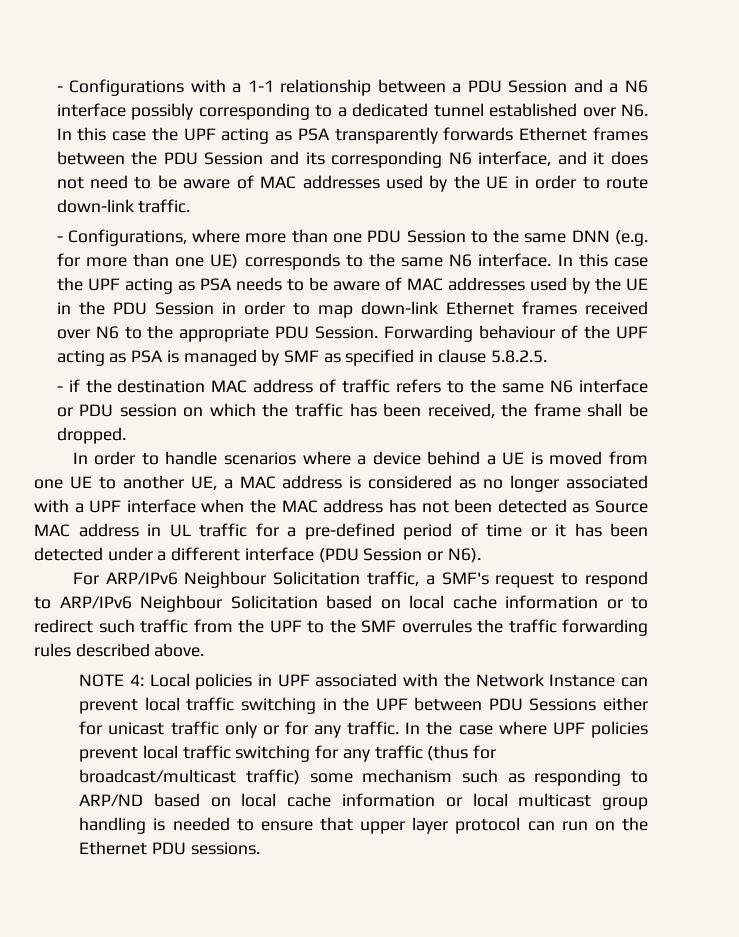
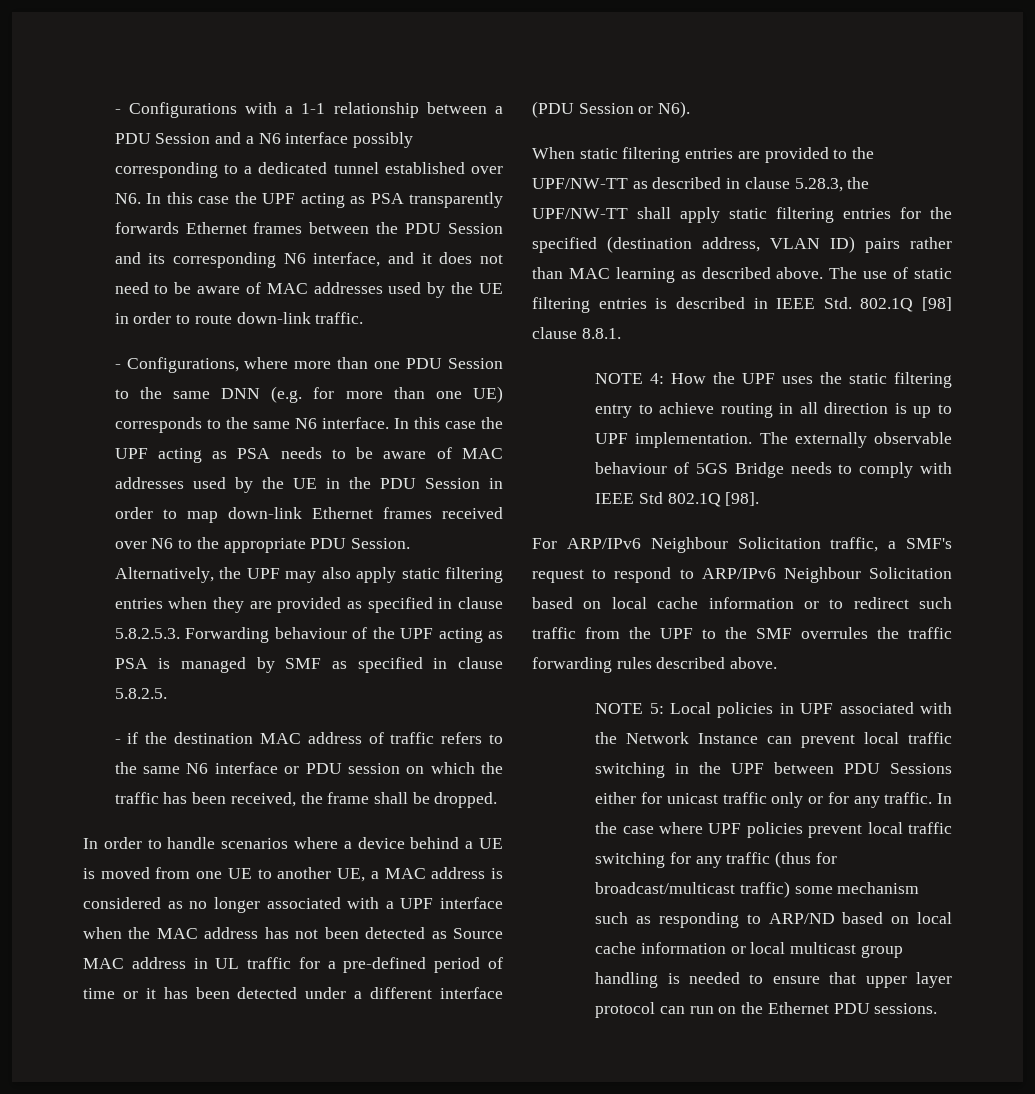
(379, 332) none -> [114,567,503,583] [114,597,503,613] [114,628,180,639] Alternatively, the UPF may also apply static filtering entries when they are provided as specified in clause 5.8.2.5.3.
(481, 555) none -> [532,147,875,163] [532,177,870,192] [532,207,952,223] [532,236,952,253] [532,267,953,283] [532,297,952,313] [532,327,621,339] [595,372,952,388] [595,402,952,418] [595,432,952,448] [595,462,952,478] [595,492,760,507] // When static filtering entries are provided to the UPF/NW-TT as described in clause 5.28.3, the UPF/NW-TT shall apply static filtering entries for the specified (destination address, VLAN ID) pairs rather than MAC learning as described above. The use of static filtering entries is described in IEEE Std. 802.1Q [98] clause 8.8.1. // NOTE 4: How the UPF uses the static filtering entry to achieve routing in all direction is up to UPF implementation. The externally observable behaviour of 5GS Bridge needs to comply with IEEE Std 802.1Q [98].
[129,674,144,686] 4: -> [649,703,664,714] 5:

